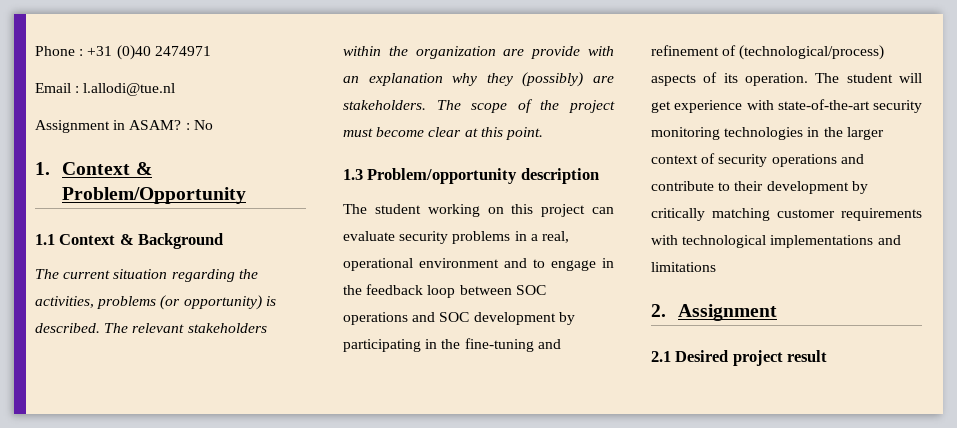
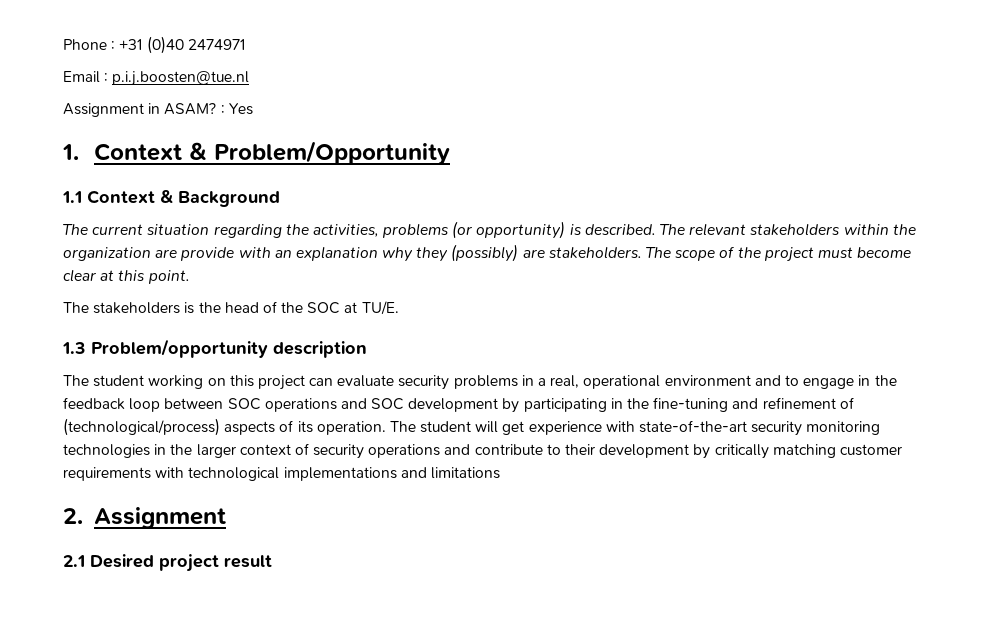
[83,83,176,96] l.allodi@tue.nl -> [112,71,250,86] p.i.j.boosten@tue.nl
[193,120,213,130] No -> [228,103,253,115] Yes
(543, 133) none -> [63,301,399,315] // The stakeholders is the head of the SOC at TU/E.

